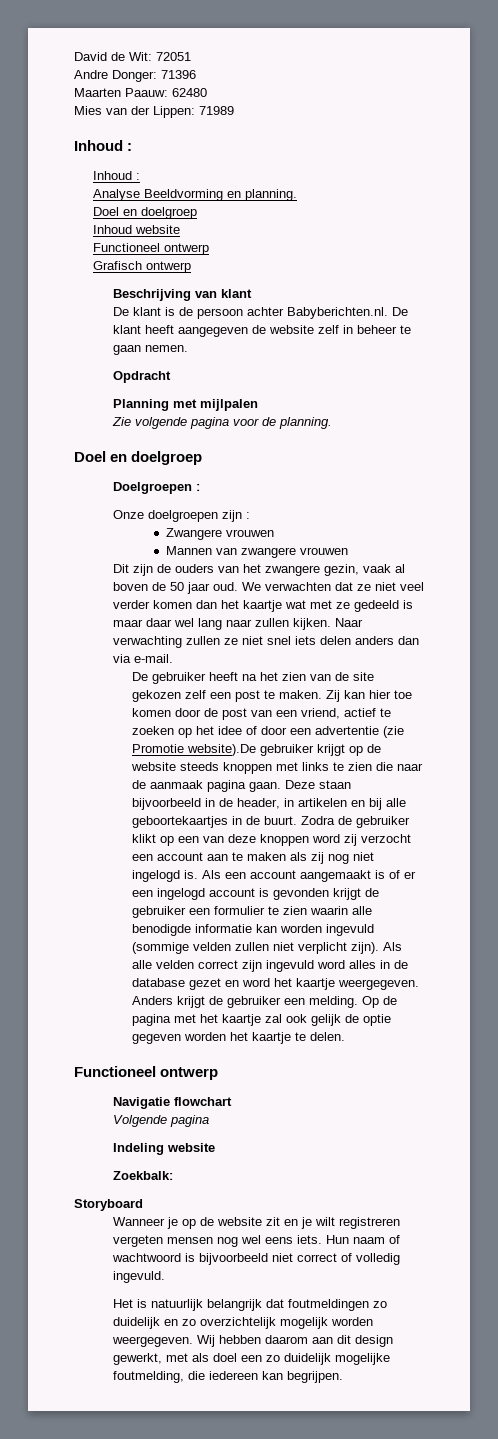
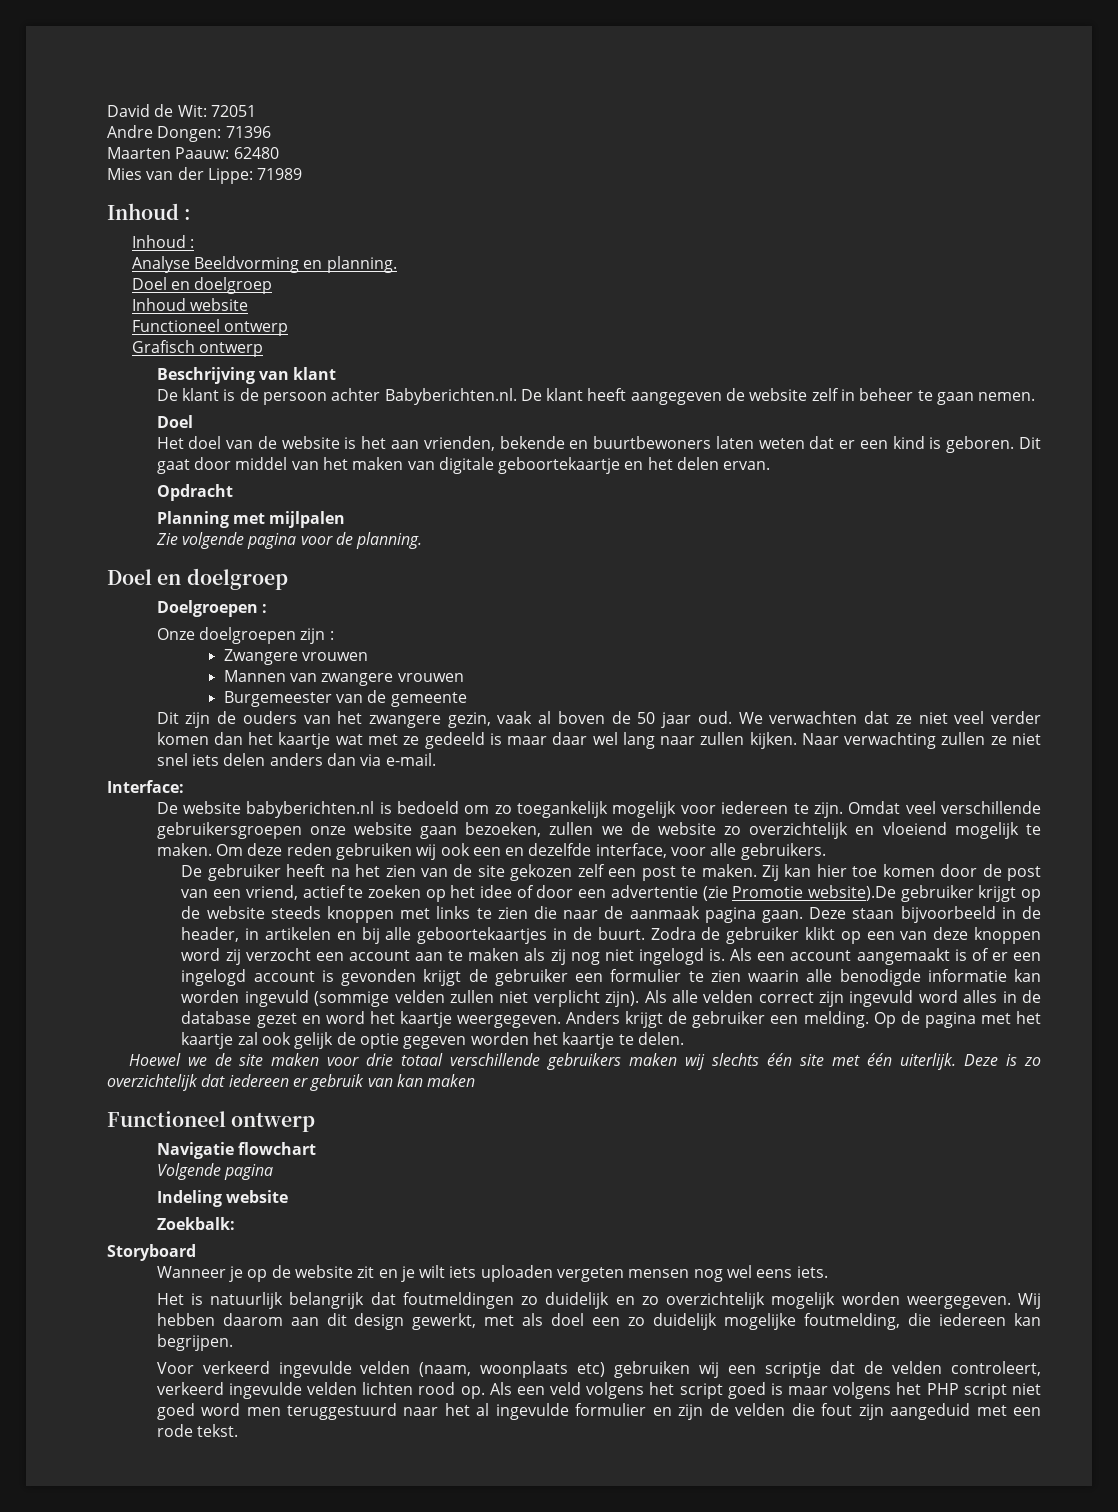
[112,70,157,82] Donger: -> [157,126,222,142] Dongen:
[153,106,195,118] Lippen: -> [207,168,253,184] Lippe:
(188, 348) none -> [156,415,193,428] [156,436,1041,453] [156,457,771,474] // Doel // Het doel van de website is het aan vrienden, bekende en buurtbewoners laten weten dat er een kind is geboren. Dit gaat door middel van het maken van digitale geboortekaartje en het delen ervan.
(349, 551) none -> [223,690,467,707] // Burgemeester van de gemeente
(173, 658) none -> [107,780,184,793] [156,801,1042,818] [156,822,1041,839] [156,843,826,860] // Interface: // De website babyberichten.nl is bedoeld om zo toegankelijk mogelijk voor iedereen te zijn. Omdat veel verschillende gebruikersgroepen onze website gaan bezoeken, zullen we de website zo overzichtelijk en vloeiend mogelijk te maken. Om deze reden gebruiken wij ook een en dezelfde interface, voor alle gebruikers.
(346, 1036) none -> [128,1053,1041,1070] [107,1074,476,1091] // Hoewel we de site maken voor drie totaal verschillende gebruikers maken wij slechts één site met één uiterlijk. Deze is zo overzichtelijk dat iedereen er gebruik van kan maken
[338,1217,400,1229] registreren -> [449,1265,553,1282] iets uploaden
[325,1235,400,1244] [111,1253,400,1265] [112,1271,165,1283] Hun naam of wachtwoord is bijvoorbeeld niet correct of volledig ingevuld. -> (828, 1272) none
(343, 1377) none -> [156,1361,1042,1378] [156,1382,1042,1399] [156,1403,1042,1420] [156,1424,238,1437] // Voor verkeerd ingevulde velden (naam, woonplaats etc) gebruiken wij een scriptje dat de velden controleert, verkeerd ingevulde velden lichten rood op. Als een veld volgens het script goed is maar volgens het PHP script niet goed word men teruggestuurd naar het al ingevulde formulier en zijn de velden die fout zijn aangeduid met een rode tekst.

